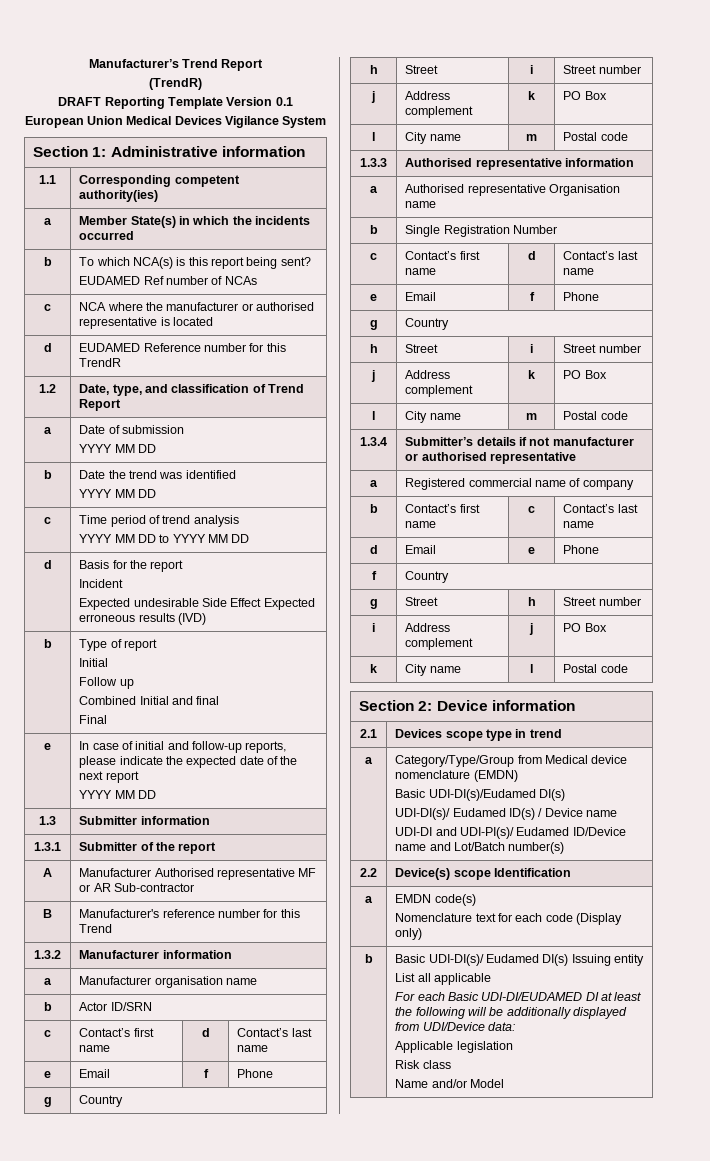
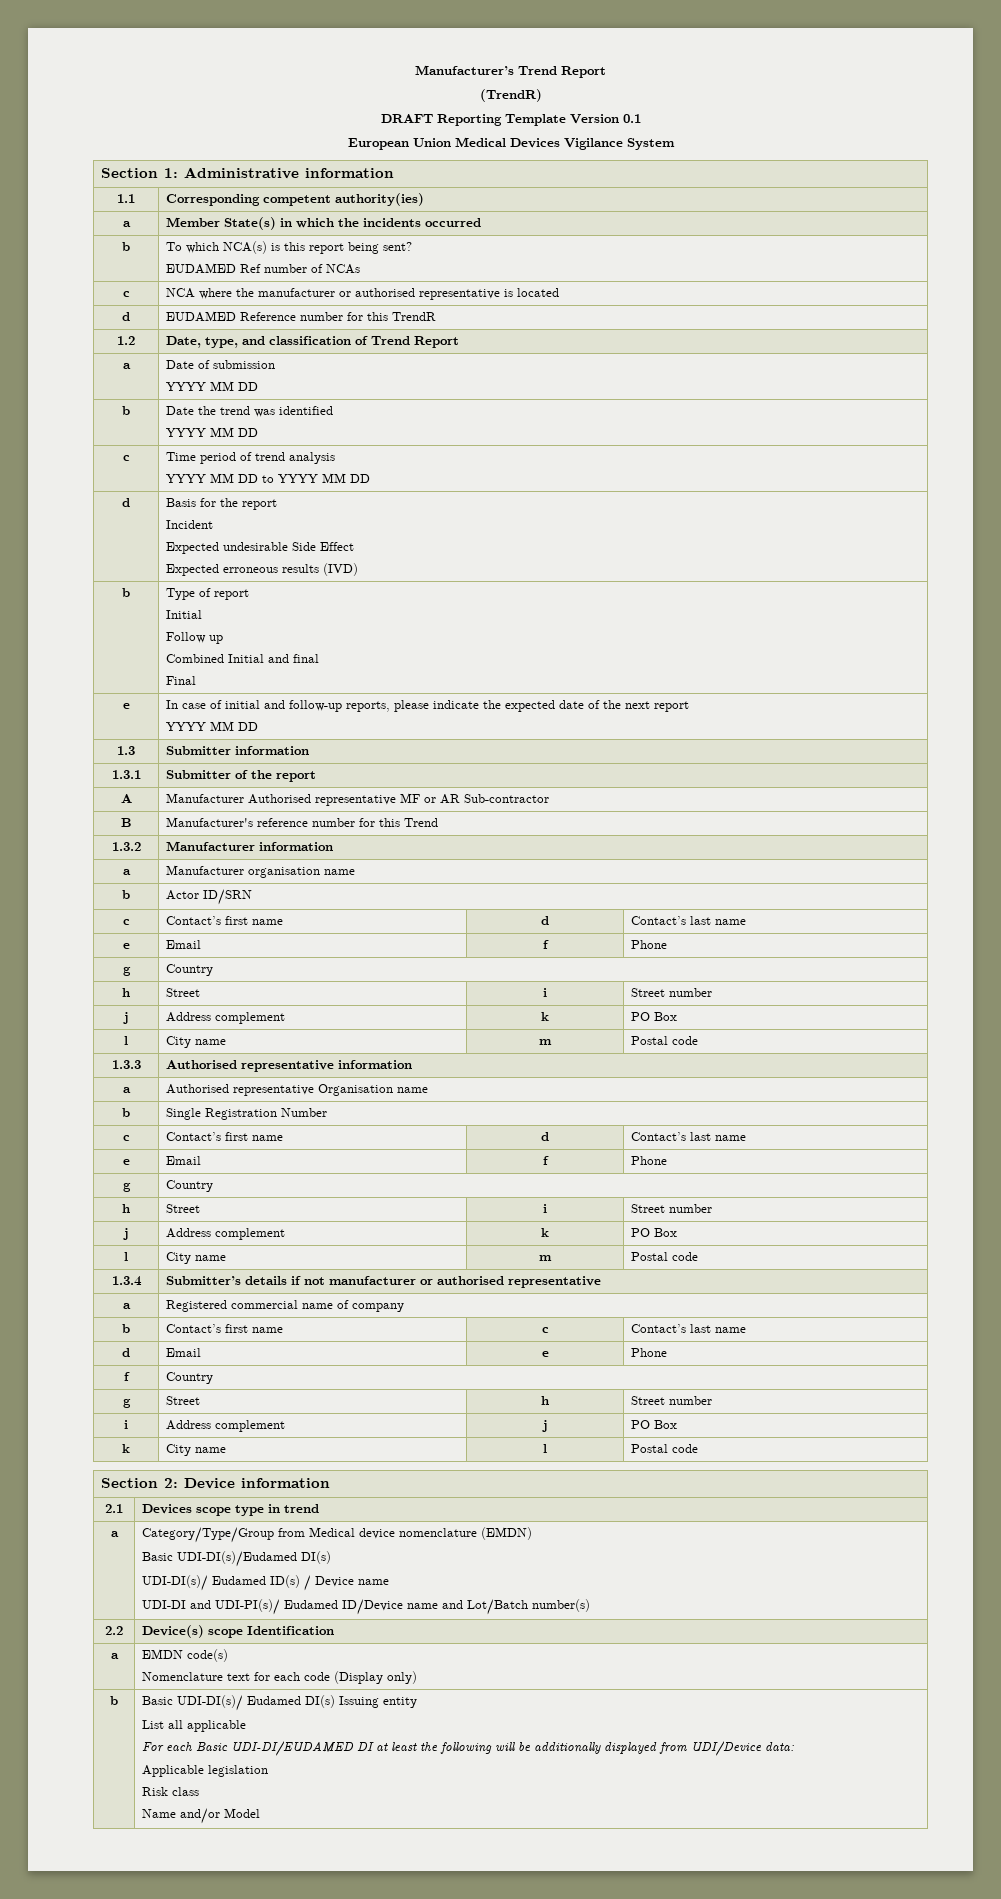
(262, 602) none -> (355, 546) //

